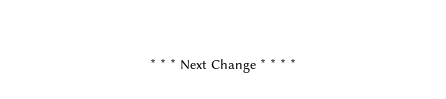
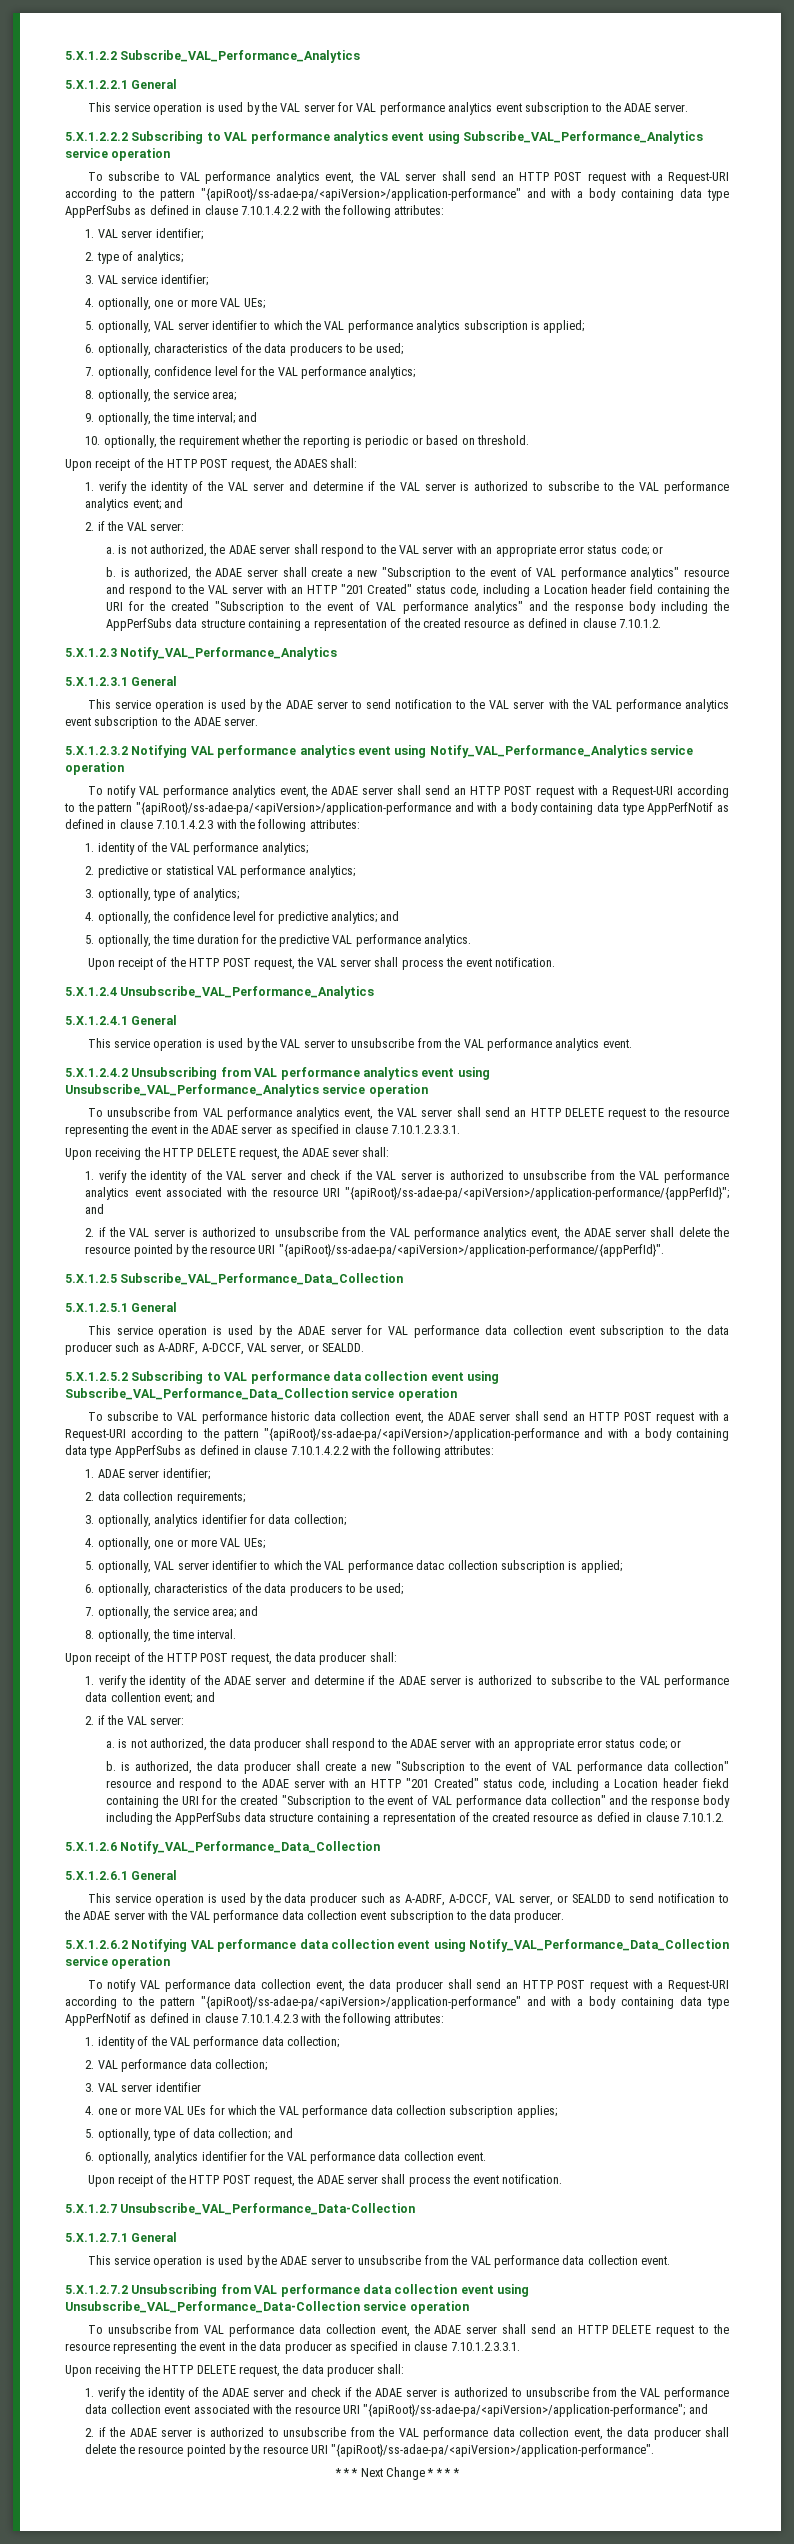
(150, 63) none -> [65,50,361,63] [65,79,178,89] [87,102,689,115] [65,131,703,144] [65,148,171,161] [87,171,729,184] [65,188,729,201] [65,205,445,218] [85,228,203,240] [85,251,183,264] [85,274,208,286] [85,297,265,310] [85,320,585,333] [85,343,403,356] [85,366,416,379] [85,389,236,402] [85,412,258,425] [85,435,529,448] [65,458,358,471] [85,481,729,494] [85,498,184,511] [85,521,184,531] [105,544,664,557] [105,567,729,580] [105,584,729,597] [105,601,729,614] [105,618,662,631] [65,647,338,660] [65,676,178,686] [87,699,729,712] [65,716,258,729] [65,745,693,758] [65,762,124,775] [87,785,730,798] [64,802,729,815] [65,819,360,832] [85,842,308,855] [85,865,355,878] [85,888,239,901] [85,911,400,924] [85,934,472,947] [87,957,555,970] [65,986,375,999] [65,1015,178,1025] [87,1038,632,1051] [65,1067,490,1080] [65,1084,428,1097] [87,1107,729,1120] [65,1124,461,1137] [65,1147,390,1160] [85,1170,730,1183] [85,1187,729,1200] [85,1204,105,1214] [85,1227,730,1240] [85,1244,664,1257] [65,1273,404,1285] [65,1302,178,1312] [87,1325,730,1338] [65,1342,364,1355] [65,1371,499,1384] [65,1388,457,1401] [87,1411,729,1424] [65,1428,730,1441] [65,1445,495,1458] [85,1468,210,1480] [85,1491,245,1504] [85,1514,346,1527] [85,1537,265,1550] [85,1560,622,1573] [85,1583,403,1596] [85,1606,259,1619] [85,1629,236,1642] [65,1652,397,1665] [85,1675,729,1688] [85,1692,215,1704] [85,1715,184,1725] [105,1738,682,1751] [105,1761,729,1774] [105,1778,729,1791] [105,1795,731,1808] [105,1812,724,1825] [65,1841,381,1854] [65,1870,178,1880] [87,1893,730,1906] [64,1910,565,1923] [65,1939,729,1952] [65,1956,171,1969] [87,1979,729,1992] [65,1996,729,2009] [65,2013,445,2026] [85,2036,340,2049] [85,2059,267,2072] [85,2082,201,2092] [85,2105,557,2118] [85,2128,293,2141] [85,2151,487,2164] [87,2174,562,2187] [65,2203,416,2215] [65,2232,178,2242] [87,2255,671,2268] [65,2284,529,2297] [65,2301,469,2314] [87,2324,730,2337] [65,2341,520,2354] [65,2364,405,2377] [85,2387,729,2400] [85,2404,708,2417] [85,2427,729,2440] [85,2444,655,2457] 5.X.1.2.2 Subscribe_VAL_Performance_Analytics // 5.X.1.2.2.1 General // This service operation is used by the VAL server for VAL performance analytics event subscription to the ADAE server. // 5.X.1.2.2.2 Subscribing to VAL performance analytics event using Subscribe_VAL_Performance_Analytics service operation // To subscribe to VAL performance analytics event, the VAL server shall send an HTTP POST request with a Request-URI according to the pattern "{apiRoot}/ss-adae-pa/<apiVersion>/application-performance" and with a body containing data type AppPerfSubs as defined in clause 7.10.1.4.2.2 with the following attributes: // 1. VAL server identifier; // 2. type of analytics; // 3. VAL service identifier; // 4. optionally, one or more VAL UEs; // 5. optionally, VAL server identifier to which the VAL performance analytics subscription is applied; // 6. optionally, characteristics of the data producers to be used; // 7. optionally, confidence level for the VAL performance analytics; // 8. optionally, the service area; // 9. optionally, the time interval; and // 10. optionally, the requirement whether the reporting is periodic or based on threshold. // Upon receipt of the HTTP POST request, the ADAES shall: // 1. verify the identity of the VAL server and determine if the VAL server is authorized to subscribe to the VAL performance analytics event; and // 2. if the VAL server: // a. is not authorized, the ADAE server shall respond to the VAL server with an appropriate error status code; or // b. is authorized, the ADAE server shall create a new "Subscription to the event of VAL performance analytics" resource and respond to the VAL server with an HTTP "201 Created" status code, including a Location header field containing the URI for the created "Subscription to the event of VAL performance analytics" and the response body including the AppPerfSubs data structure containing a representation of the created resource as defined in clause 7.10.1.2. // 5.X.1.2.3 Notify_VAL_Performance_Analytics // 5.X.1.2.3.1 General // This service operation is used by the ADAE server to send notification to the VAL server with the VAL performance analytics event subscription to the ADAE server. // 5.X.1.2.3.2 Notifying VAL performance analytics event using Notify_VAL_Performance_Analytics service operation // To notify VAL performance analytics event, the ADAE server shall send an HTTP POST request with a Request-URI according to the pattern "{apiRoot}/ss-adae-pa/<apiVersion>/application-performance and with a body containing data type AppPerfNotif as defined in clause 7.10.1.4.2.3 with the following attributes: // 1. identity of the VAL performance analytics; // 2. predictive or statistical VAL performance analytics; // 3. optionally, type of analytics; // 4. optionally, the confidence level for predictive analytics; and // 5. optionally, the time duration for the predictive VAL performance analytics. // Upon receipt of the HTTP POST request, the VAL server shall process the event notification. // 5.X.1.2.4 Unsubscribe_VAL_Performance_Analytics // 5.X.1.2.4.1 General // This service operation is used by the VAL server to unsubscribe from the VAL performance analytics event. // 5.X.1.2.4.2 Unsubscribing from VAL performance analytics event using Unsubscribe_VAL_Performance_Analytics service operation // To unsubscribe from VAL performance analytics event, the VAL server shall send an HTTP DELETE request to the resource representing the event in the ADAE server as specified in clause 7.10.1.2.3.3.1. // Upon receiving the HTTP DELETE request, the ADAE sever shall: // 1. verify the identity of the VAL server and check if the VAL server is authorized to unsubscribe from the VAL performance analytics event associated with the resource URI "{apiRoot}/ss-adae-pa/<apiVersion>/application-performance/{appPerfId}"; and // 2. if the VAL server is authorized to unsubscribe from the VAL performance analytics event, the ADAE server shall delete the resource pointed by the resource URI "{apiRoot}/ss-adae-pa/<apiVersion>/application-performance/{appPerfId}". // 5.X.1.2.5 Subscribe_VAL_Performance_Data_Collection // 5.X.1.2.5.1 General // This service operation is used by the ADAE server for VAL performance data collection event subscription to the data producer such as A-ADRF, A-DCCF, VAL server, or SEALDD. // 5.X.1.2.5.2 Subscribing to VAL performance data collection event using Subscribe_VAL_Performance_Data_Collection service operation // To subscribe to VAL performance historic data collection event, the ADAE server shall send an HTTP POST request with a Request-URI according to the pattern "{apiRoot}/ss-adae-pa/<apiVersion>/application-performance and with a body containing data type AppPerfSubs as defined in clause 7.10.1.4.2.2 with the following attributes: // 1. ADAE server identifier; // 2. data collection requirements; // 3. optionally, analytics identifier for data collection; // 4. optionally, one or more VAL UEs; // 5. optionally, VAL server identifier to which the VAL performance datac collection subscription is applied; // 6. optionally, characteristics of the data producers to be used; // 7. optionally, the service area; and // 8. optionally, the time interval. // Upon receipt of the HTTP POST request, the data producer shall: // 1. verify the identity of the ADAE server and determine if the ADAE server is authorized to subscribe to the VAL performance data collention event; and // 2. if the VAL server: // a. is not authorized, the data producer shall respond to the ADAE server with an appropriate error status code; or // b. is authorized, the data producer shall create a new "Subscription to the event of VAL performance data collection" resource and respond to the ADAE server with an HTTP "201 Created" status code, including a Location header fiekd containing the URI for the created "Subscription to the event of VAL performance data collection" and the response body including the AppPerfSubs data structure containing a representation of the created resource as defied in clause 7.10.1.2. // 5.X.1.2.6 Notify_VAL_Performance_Data_Collection // 5.X.1.2.6.1 General // This service operation is used by the data producer such as A-ADRF, A-DCCF, VAL server, or SEALDD to send notification to the ADAE server with the VAL performance data collection event subscription to the data producer. // 5.X.1.2.6.2 Notifying VAL performance data collection event using Notify_VAL_Performance_Data_Collection service operation // To notify VAL performance data collection event, the data producer shall send an HTTP POST request with a Request-URI according to the pattern "{apiRoot}/ss-adae-pa/<apiVersion>/application-performance" and with a body containing data type AppPerfNotif as defined in clause 7.10.1.4.2.3 with the following attributes: // 1. identity of the VAL performance data collection; // 2. VAL performance data collection; // 3. VAL server identifier // 4. one or more VAL UEs for which the VAL performance data collection subscription applies; // 5. optionally, type of data collection; and // 6. optionally, analytics identifier for the VAL performance data collection event. // Upon receipt of the HTTP POST request, the ADAE server shall process the event notification. // 5.X.1.2.7 Unsubscribe_VAL_Performance_Data-Collection // 5.X.1.2.7.1 General // This service operation is used by the ADAE server to unsubscribe from the VAL performance data collection event. // 5.X.1.2.7.2 Unsubscribing from VAL performance data collection event using Unsubscribe_VAL_Performance_Data-Collection service operation // To unsubscribe from VAL performance data collection event, the ADAE server shall send an HTTP DELETE request to the resource representing the event in the data producer as specified in clause 7.10.1.2.3.3.1. // Upon receiving the HTTP DELETE request, the data producer shall: // 1. verify the identity of the ADAE server and check if the ADAE server is authorized to unsubscribe from the VAL performance data collection event associated with the resource URI "{apiRoot}/ss-adae-pa/<apiVersion>/application-performance"; and // 2. if the ADAE server is authorized to unsubscribe from the VAL performance data collection event, the data producer shall delete the resource pointed by the resource URI "{apiRoot}/ss-adae-pa/<apiVersion>/application-performance". //

